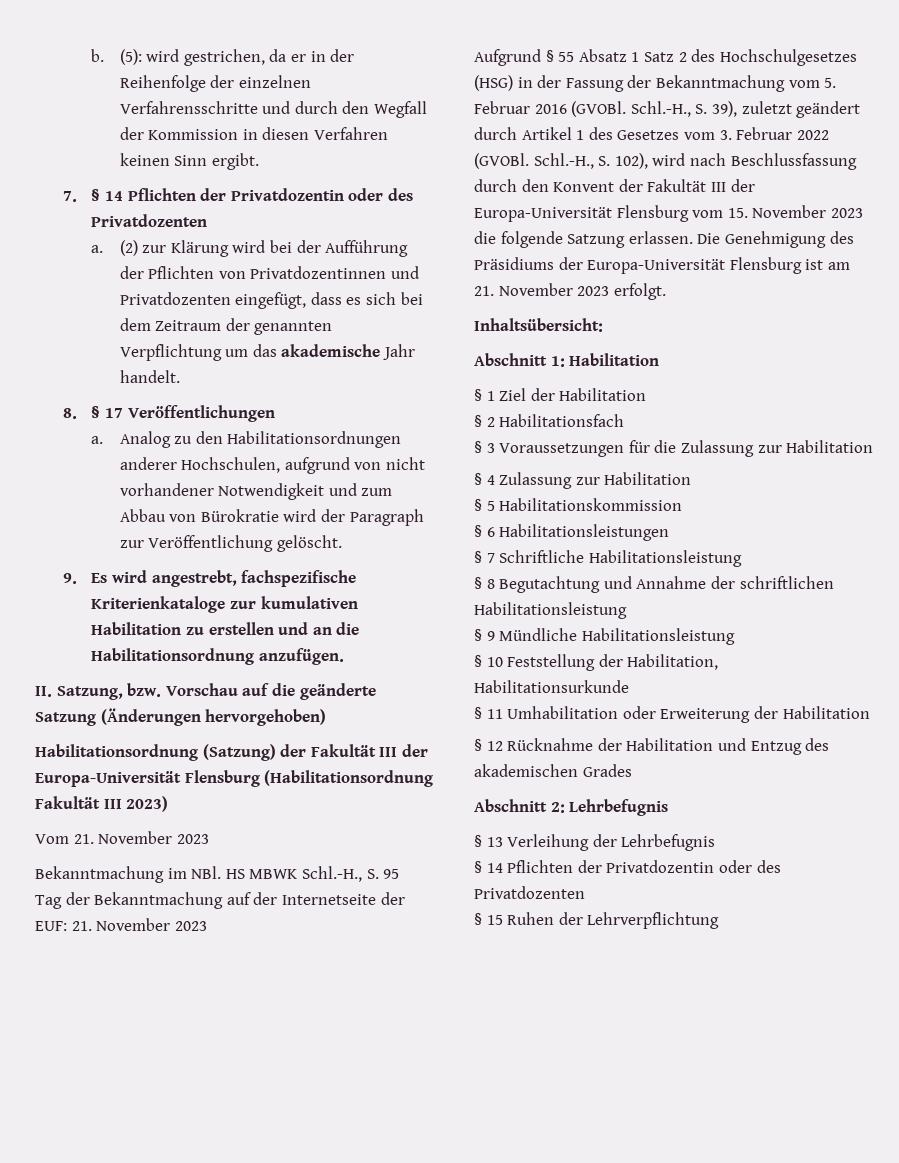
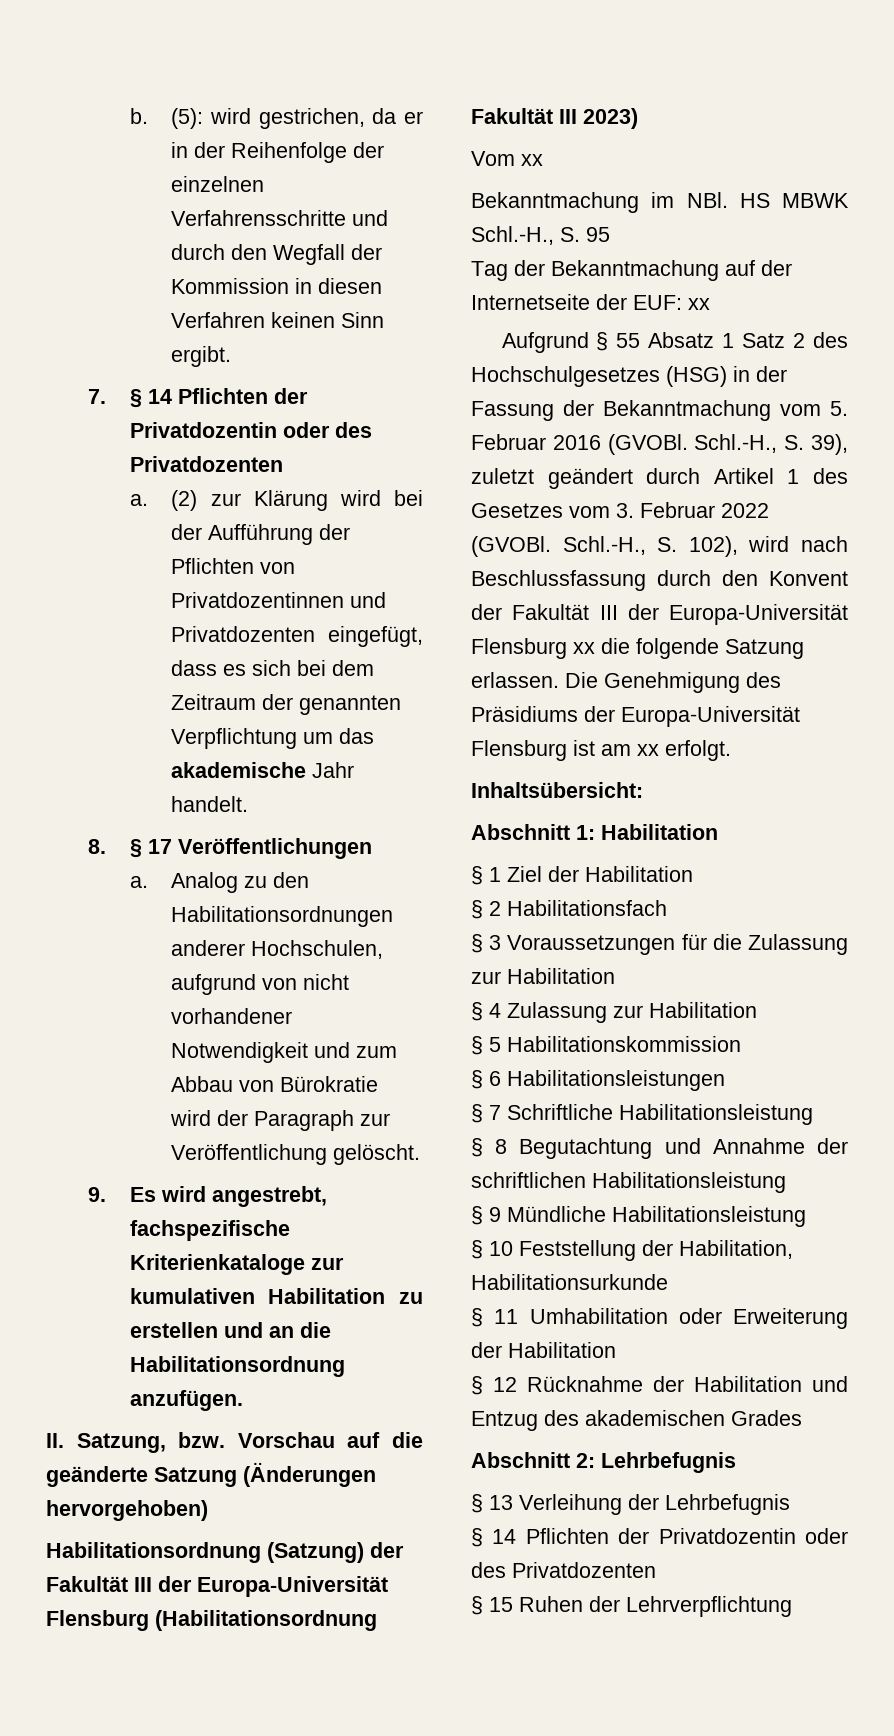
[73,831,209,844] 21. November 2023 -> [521,154,543,166] xx
[71,918,207,931] 21. November 2023 -> [688,298,710,310] xx
[692,205,863,218] vom 15. November 2023 -> [573,642,595,654] xx
[474,283,610,296] 21. November 2023 -> [637,744,659,756] xx

